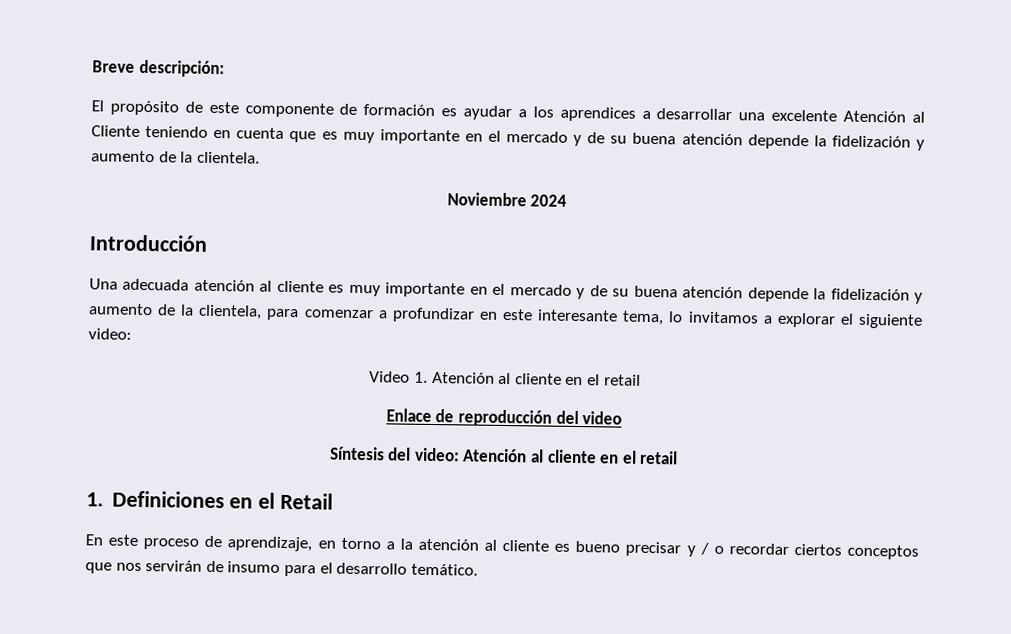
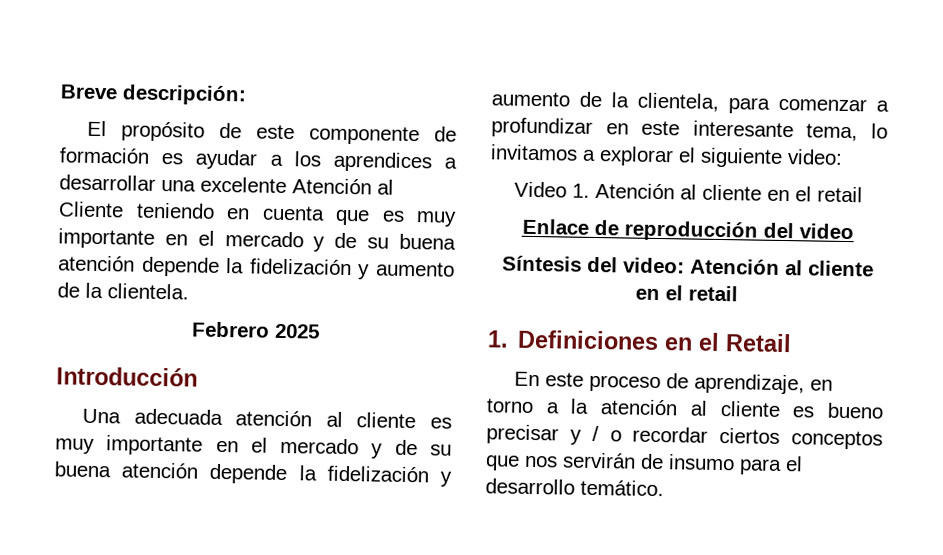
[446,192,568,207] Noviembre 2024 -> [191,321,320,339] Febrero 2025

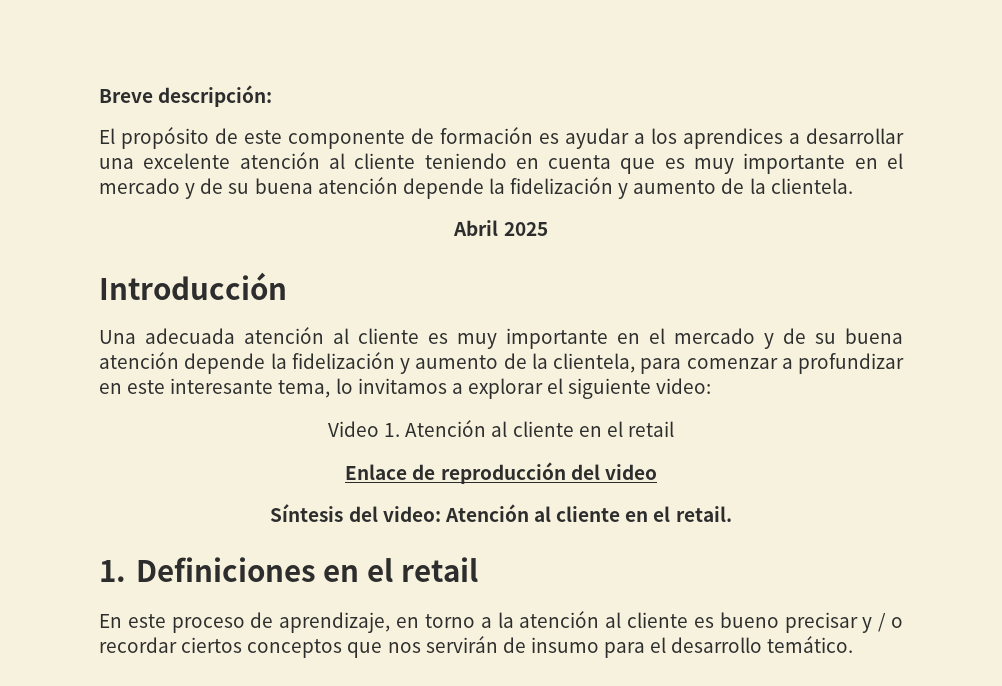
[292,178,394,195] [58,201,124,218] Atención al Cliente -> [239,152,416,169] atención al cliente
[191,321,270,338] Febrero -> [453,220,499,236] Abril
[688,285,738,302] retail -> [675,506,732,522] retail.
[725,333,793,353] Retail -> [401,557,479,582] retail

